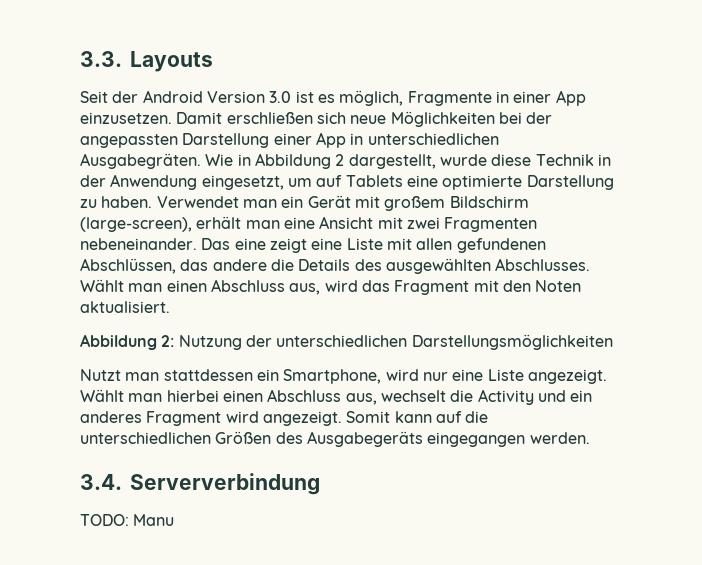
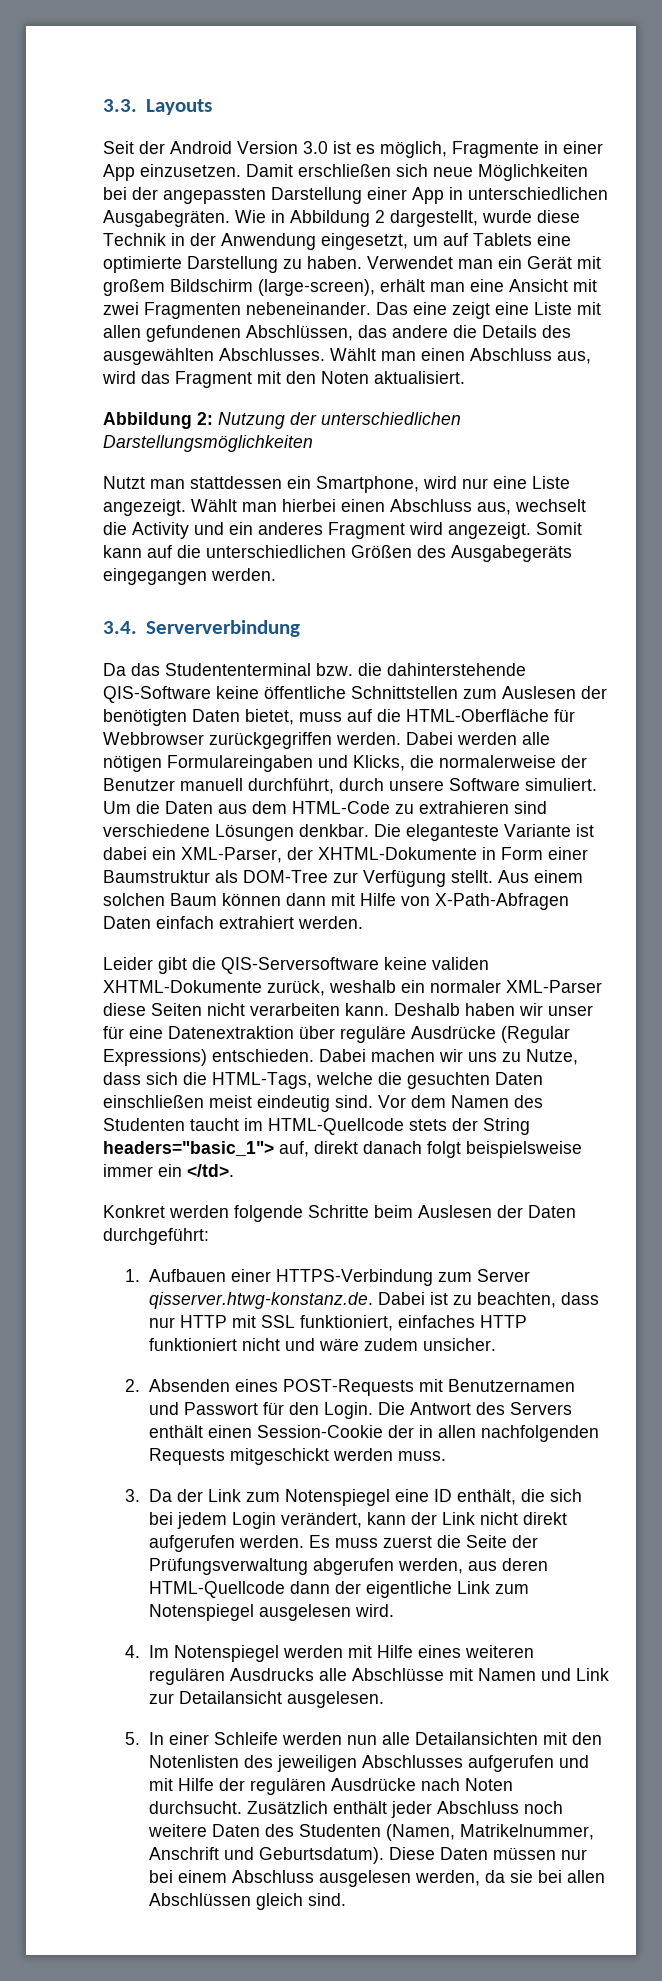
[80,514,175,526] TODO: Manu -> [103,663,526,676] [103,686,607,703] [103,709,575,726] [103,732,550,749] [103,755,587,772] [103,778,597,794] [103,801,547,814] [103,824,594,841] [103,847,588,863] [103,870,583,887] [103,893,569,910] [103,916,363,929] [103,957,489,974] [103,980,602,996] [103,1003,593,1016] [103,1026,570,1043] [103,1049,578,1066] [103,1072,543,1089] [103,1095,543,1112] [103,1118,530,1135] [103,1141,582,1158] [103,1164,234,1177] [103,1205,576,1222] [103,1228,209,1245] [125,1269,531,1286] [149,1292,600,1309] [149,1315,528,1331] [149,1338,497,1351] [125,1379,576,1396] [149,1402,573,1419] [149,1425,600,1442] [149,1448,447,1465] [125,1489,583,1506] [149,1512,568,1529] [149,1535,539,1552] [149,1558,549,1575] [149,1581,530,1598] [149,1604,395,1621] [125,1645,535,1662] [149,1668,610,1685] [149,1691,385,1708] [125,1732,603,1745] [149,1755,590,1772] [149,1778,514,1795] [149,1801,564,1818] [148,1824,595,1841] [149,1847,588,1864] [149,1870,606,1887] [149,1893,347,1910] Da das Studententerminal bzw. die dahinterstehende QIS-Software keine öffentliche Schnittstellen zum Auslesen der benötigten Daten bietet, muss auf die HTML-Oberfläche für Webbrowser zurückgegriffen werden. Dabei werden alle nötigen Formulareingaben und Klicks, die normalerweise der Benutzer manuell durchführt, durch unsere Software simuliert. Um die Daten aus dem HTML-Code zu extrahieren sind verschiedene Lösungen denkbar. Die eleganteste Variante ist dabei ein XML-Parser, der XHTML-Dokumente in Form einer Baumstruktur als DOM-Tree zur Verfügung stellt. Aus einem solchen Baum können dann mit Hilfe von X-Path-Abfragen Daten einfach extrahiert werden. // Leider gibt die QIS-Serversoftware keine validen XHTML-Dokumente zurück, weshalb ein normaler XML-Parser diese Seiten nicht verarbeiten kann. Deshalb haben wir unser für eine Datenextraktion über reguläre Ausdrücke (Regular Expressions) entschieden. Dabei machen wir uns zu Nutze, dass sich die HTML-Tags, welche die gesuchten Daten einschließen meist eindeutig sind. Vor dem Namen des Studenten taucht im HTML-Quellcode stets der String headers="basic_1"> auf, direkt danach folgt beispielsweise immer ein </td>. // Konkret werden folgende Schritte beim Auslesen der Daten durchgeführt: // 1. Aufbauen einer HTTPS-Verbindung zum Server qisserver.htwg-konstanz.de. Dabei ist zu beachten, dass nur HTTP mit SSL funktioniert, einfaches HTTP funktioniert nicht und wäre zudem unsicher. // 2. Absenden eines POST-Requests mit Benutzernamen und Passwort für den Login. Die Antwort des Servers enthält einen Session-Cookie der in allen nachfolgenden Requests mitgeschickt werden muss. // 3. Da der Link zum Notenspiegel eine ID enthält, die sich bei jedem Login verändert, kann der Link nicht direkt aufgerufen werden. Es muss zuerst die Seite der Prüfungsverwaltung abgerufen werden, aus deren HTML-Quellcode dann der eigentliche Link zum Notenspiegel ausgelesen wird. // 4. Im Notenspiegel werden mit Hilfe eines weiteren regulären Ausdrucks alle Abschlüsse mit Namen und Link zur Detailansicht ausgelesen. // 5. In einer Schleife werden nun alle Detailansichten mit den Notenlisten des jeweiligen Abschlusses aufgerufen und mit Hilfe der regulären Ausdrücke nach Noten durchsucht. Zusätzlich enthält jeder Abschluss noch weitere Daten des Studenten (Namen, Matrikelnummer, Anschrift und Geburtsdatum). Diese Daten müssen nur bei einem Abschluss ausgelesen werden, da sie bei allen Abschlüssen gleich sind.

